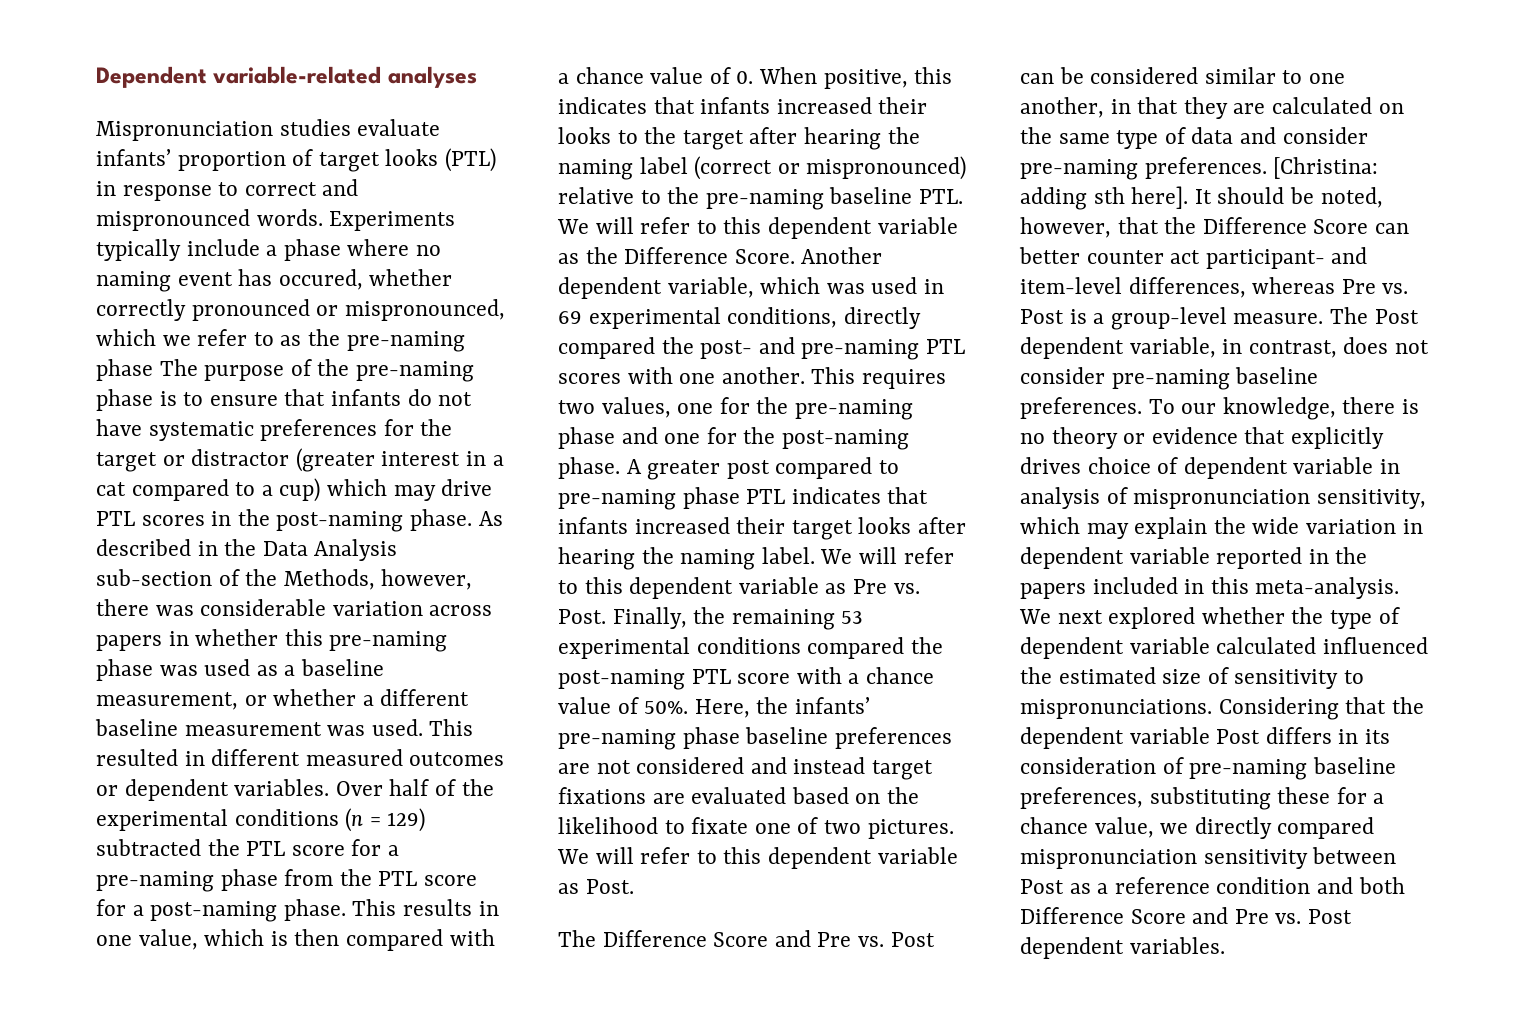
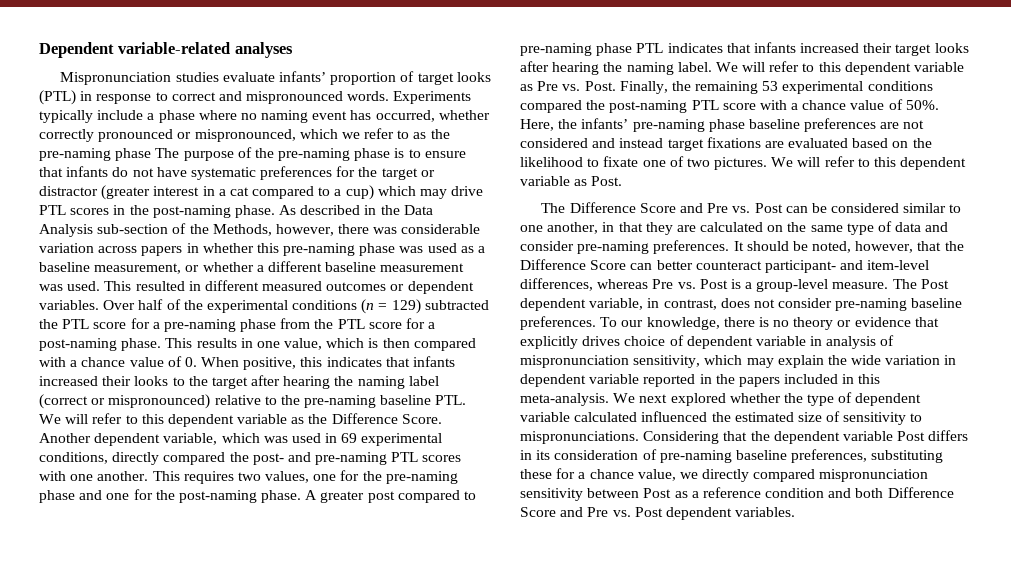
[278,269,363,290] occured, -> [375,110,435,122] occurred,
[1273,157,1379,179] [1020,186,1189,210] [Christina: adding sth here]. -> (730, 247) none
[1086,250,1201,264] counter act -> [695,261,762,270] counteract

